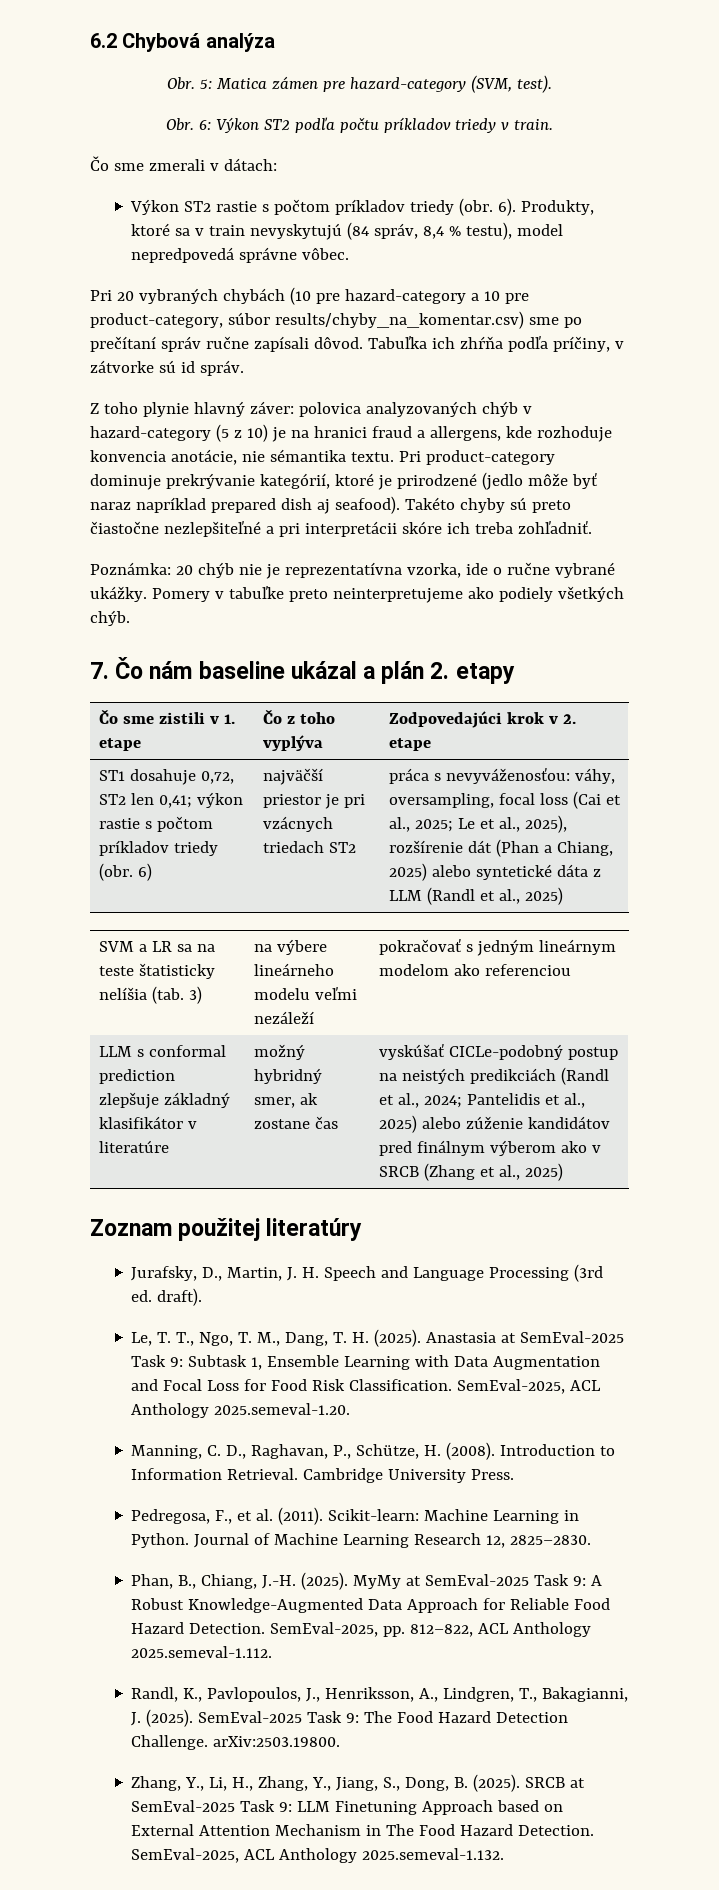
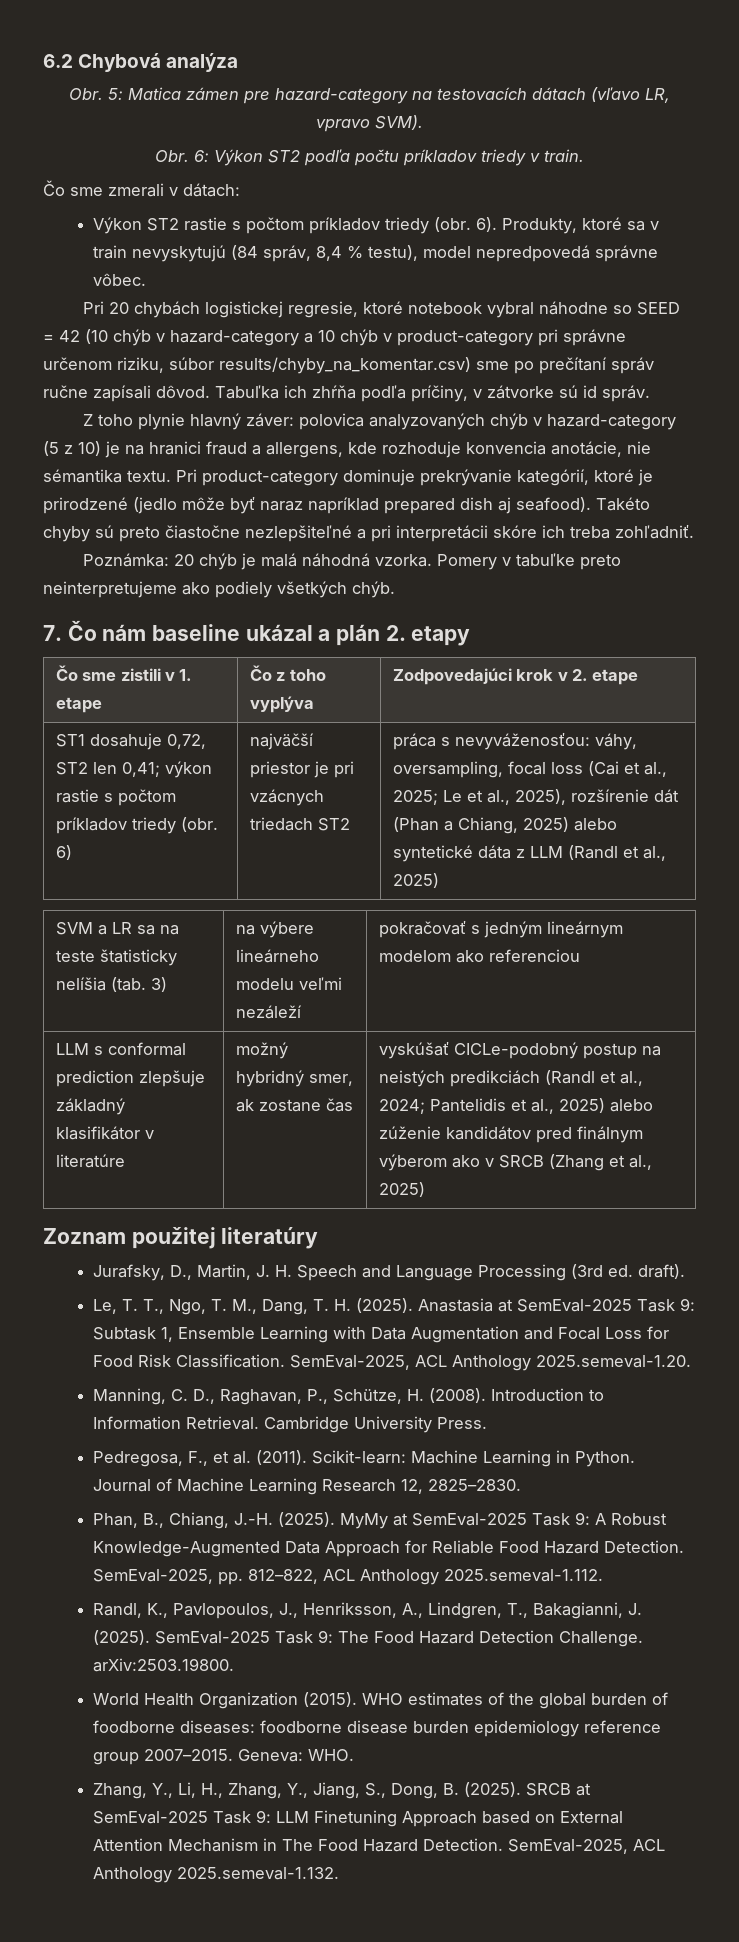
[470,75,552,93] (SVM, test). -> [412,87,670,103] [316,115,423,132] na testovacích dátach (vľavo LR, vpravo SVM).
[138,287,529,305] [90,313,223,328] vybraných chybách (10 pre hazard-category a 10 pre product-category, -> [134,301,681,318] [43,329,626,346] [43,357,164,373] chybách logistickej regresie, ktoré notebook vybral náhodne so SEED = 42 (10 chýb v hazard-category a 10 chýb v product-category pri správne určenom riziku,
[238,562,615,579] [90,586,147,602] nie je reprezentatívna vzorka, ide o ručne vybrané ukážky. -> [241,553,433,570] je malá náhodná vzorka.
(341, 1741) none -> [93,1692,669,1709] [93,1720,662,1737] [93,1749,355,1765] // World Health Organization (2015). WHO estimates of the global burden of foodborne diseases: foodborne disease burden epidemiology reference group 2007–2015. Geneva: WHO.

